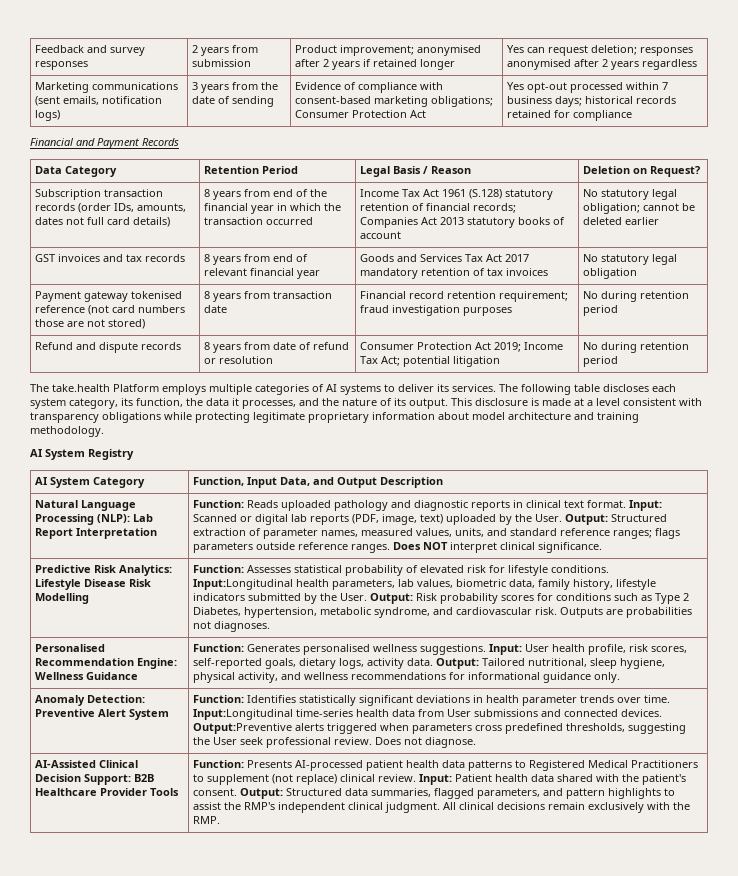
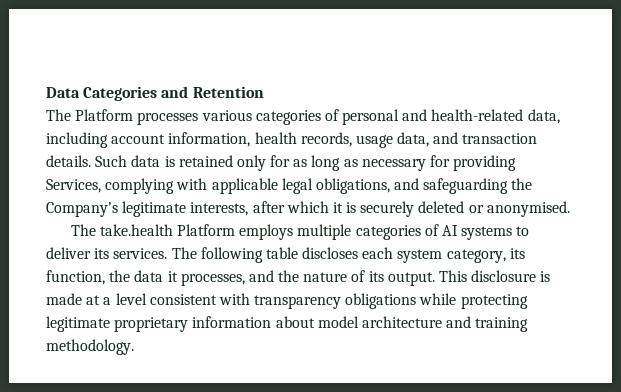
[35,45,146,56] [35,61,89,70] [192,45,259,56] [192,59,252,67] [295,45,482,56] [295,59,456,70] [507,45,694,56] [507,59,698,70] [35,82,179,93] [35,96,163,106] [35,110,61,121] [192,82,279,93] [192,96,275,107] [295,82,444,93] [295,96,494,107] [295,110,427,118] [507,82,669,93] [507,96,677,107] [507,110,633,121] [30,138,179,149] [35,166,118,177] [204,166,299,174] [360,166,472,177] [583,166,701,177] [35,189,164,200] [35,203,187,213] [35,217,171,227] [204,189,328,200] [204,203,342,214] [204,217,314,225] [360,189,554,200] [360,203,517,213] [360,217,566,228] [360,231,402,239] [583,189,678,200] [583,203,696,214] [583,217,660,225] [35,254,186,262] [204,254,309,265] [204,268,321,279] [360,254,530,262] [360,268,549,279] [583,254,678,265] [583,268,638,279] [35,291,183,302] [35,305,186,315] [35,319,146,329] [204,291,333,302] [204,305,228,313] [360,291,569,302] [360,305,513,316] [583,291,690,302] [583,305,619,316] [35,342,182,353] [204,342,350,353] [204,356,274,364] [360,342,564,352] [360,356,501,367] [583,342,690,353] [583,356,619,367] Feedback and survey responses | 2 years from submission | Product improvement; anonymised after 2 years if retained longer | Yes can request deletion; responses anonymised after 2 years regardless // Marketing communications (sent emails, notification logs) | 3 years from the date of sending | Evidence of compliance with consent-based marketing obligations; Consumer Protection Act | Yes opt-out processed within 7 business days; historical records retained for compliance // Financial and Payment Records // Data Category | Retention Period | Legal Basis / Reason | Deletion on Request? // Subscription transaction records (order IDs, amounts, dates not full card details) | 8 years from end of the financial year in which the transaction occurred | Income Tax Act 1961 (S.128) statutory retention of financial records; Companies Act 2013 statutory books of account | No statutory legal obligation; cannot be deleted earlier // GST invoices and tax records | 8 years from end of relevant financial year | Goods and Services Tax Act 2017 mandatory retention of tax invoices | No statutory legal obligation // Payment gateway tokenised reference (not card numbers those are not stored) | 8 years from transaction date | Financial record retention requirement; fraud investigation purposes | No during retention period // Refund and dispute records | 8 years from date of refund or resolution | Consumer Protection Act 2019; Income Tax Act; potential litigation | No during retention period -> [46,86,264,101] [46,109,560,125] [46,132,538,148] [46,155,517,171] [46,178,533,194] [46,201,570,217] Data Categories and Retention // The Platform processes various categories of personal and health-related data, including account information, health records, usage data, and transaction details. Such data is retained only for as long as necessary for providing Services, complying with applicable legal obligations, and safeguarding the Company’s legitimate interests, after which it is securely deleted or anonymised.
[30,449,134,460] [35,477,146,488] [193,477,444,488] [35,500,137,511] [35,514,154,525] [35,528,158,539] [193,500,663,511] [193,514,668,525] [193,528,681,539] [193,542,603,553] [35,565,173,576] [35,579,152,590] [35,593,90,604] [193,565,610,576] [193,579,657,590] [193,593,690,604] [193,607,693,618] [193,621,271,632] [35,644,106,652] [35,658,178,669] [35,672,139,680] [193,644,688,655] [193,658,666,669] [193,672,621,683] [35,695,146,706] [35,709,170,720] [193,695,671,706] [193,709,663,720] [193,723,687,734] [193,737,477,748] [35,760,139,768] [35,774,155,785] [35,788,180,796] [193,760,699,771] [193,774,687,785] [193,788,676,799] [193,802,691,813] [193,816,221,824] // AI System Registry // AI System Category | Function, Input Data, and Output Description // Natural Language Processing (NLP): Lab Report Interpretation | Function: Reads uploaded pathology and diagnostic reports in clinical text format. Input: Scanned or digital lab reports (PDF, image, text) uploaded by the User. Output: Structured extraction of parameter names, measured values, units, and standard reference ranges; flags parameters outside reference ranges. Does NOT interpret clinical significance. // Predictive Risk Analytics: Lifestyle Disease Risk Modelling | Function: Assesses statistical probability of elevated risk for lifestyle conditions. Input:Longitudinal health parameters, lab values, biometric data, family history, lifestyle indicators submitted by the User. Output: Risk probability scores for conditions such as Type 2 Diabetes, hypertension, metabolic syndrome, and cardiovascular risk. Outputs are probabilities not diagnoses. // Personalised Recommendation Engine: Wellness Guidance | Function: Generates personalised wellness suggestions. Input: User health profile, risk scores, self-reported goals, dietary logs, activity data. Output: Tailored nutritional, sleep hygiene, physical activity, and wellness recommendations for informational guidance only. // Anomaly Detection: Preventive Alert System | Function: Identifies statistically significant deviations in health parameter trends over time. Input:Longitudinal time-series health data from User submissions and connected devices. Output:Preventive alerts triggered when parameters cross predefined thresholds, suggesting the User seek professional review. Does not diagnose. // AI-Assisted Clinical Decision Support: B2B Healthcare Provider Tools | Function: Presents AI-processed patient health data patterns to Registered Medical Practitioners to supplement (not replace) clinical review. Input: Patient health data shared with the patient's consent. Output: Structured data summaries, flagged parameters, and pattern highlights to assist the RMP's independent clinical judgment. All clinical decisions remain exclusively with the RMP. -> (134, 347) none

